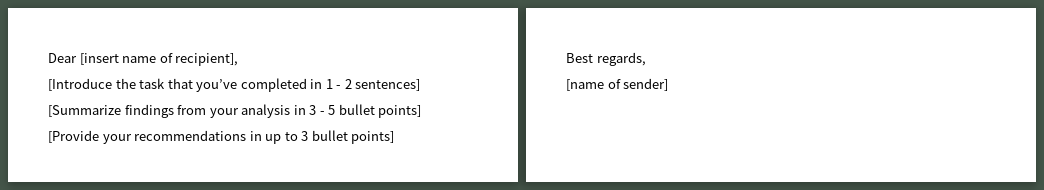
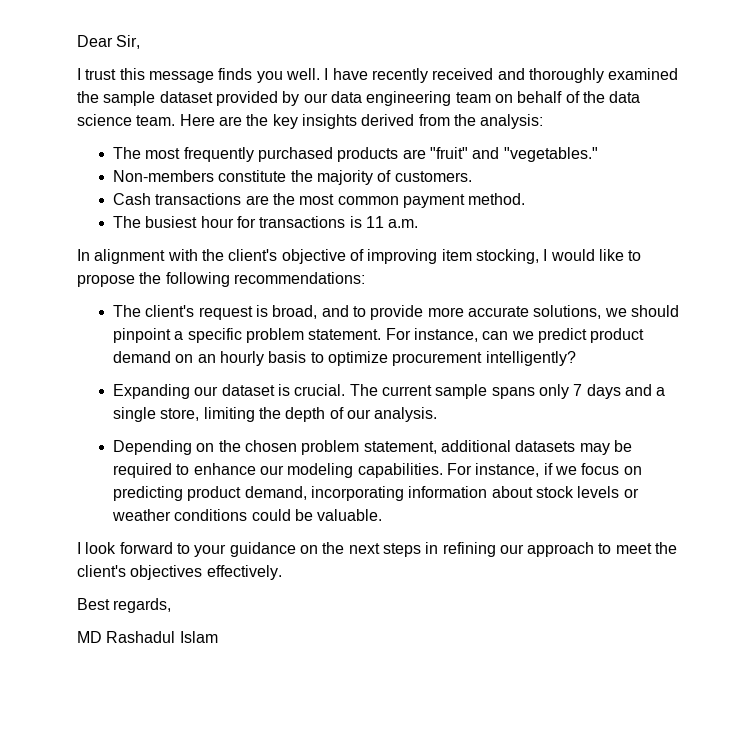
[79,53,239,66] [48,78,421,92] [48,104,422,118] [48,130,395,144] [insert name of recipient], // [Introduce the task that you’ve completed in 1 - 2 sentences] // [Summarize findings from your analysis in 3 - 5 bullet points] // [Provide your recommendations in up to 3 bullet points] -> [116,35,141,49] [77,68,679,83] [77,91,641,106] [77,114,544,129] [113,147,598,162] [113,170,472,185] [113,193,526,208] [113,216,419,228] [77,249,642,264] [77,272,365,287] [113,305,679,320] [113,328,645,343] [113,351,576,366] [113,384,666,399] [113,407,438,422] [113,440,632,455] [113,463,642,478] [113,486,639,501] [112,509,383,521] [77,542,678,557] [77,565,282,580] Sir, // I trust this message finds you well. I have recently received and thoroughly examined the sample dataset provided by our data engineering team on behalf of the data science team. Here are the key insights derived from the analysis: // The most frequently purchased products are "fruit" and "vegetables." // Non-members constitute the majority of customers. // Cash transactions are the most common payment method. // The busiest hour for transactions is 11 a.m. // In alignment with the client's objective of improving item stocking, I would like to propose the following recommendations: // The client's request is broad, and to provide more accurate solutions, we should pinpoint a specific problem statement. For instance, can we predict product demand on an hourly basis to optimize procurement intelligently? // Expanding our dataset is crucial. The current sample spans only 7 days and a single store, limiting the depth of our analysis. // Depending on the chosen problem statement, additional datasets may be required to enhance our modeling capabilities. For instance, if we focus on predicting product demand, incorporating information about stock levels or weather conditions could be valuable. // I look forward to your guidance on the next steps in refining our approach to meet the client's objectives effectively.
[566,78,669,91] [name of sender] -> [77,631,218,643] MD Rashadul Islam

